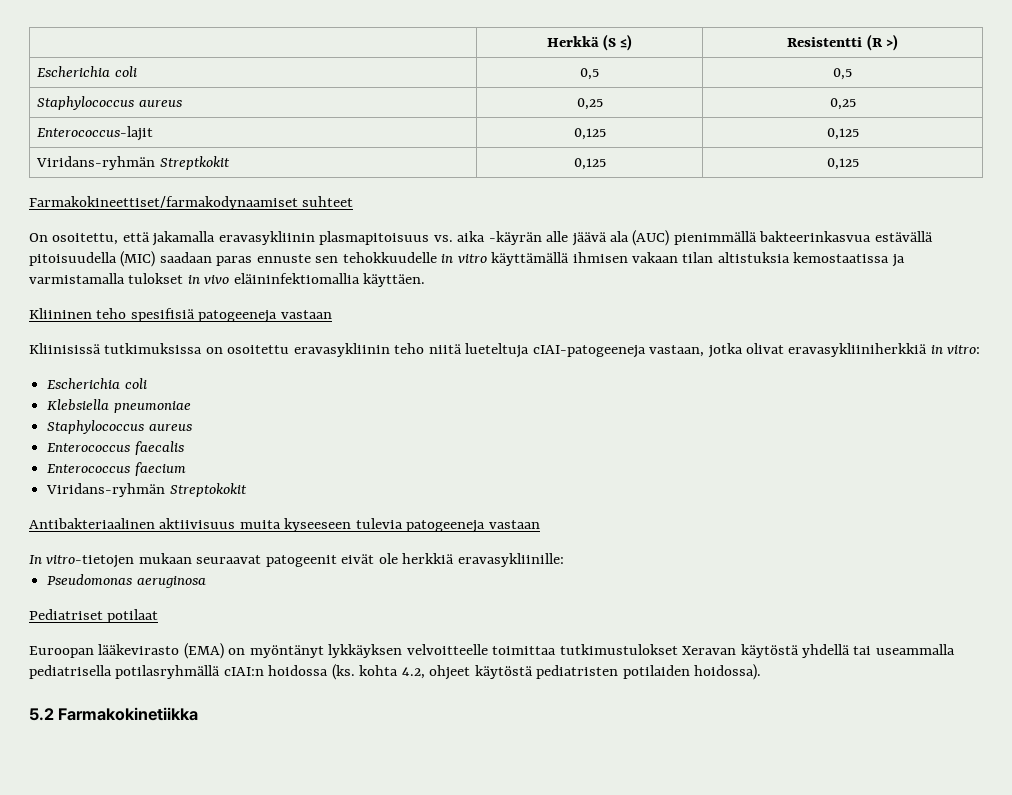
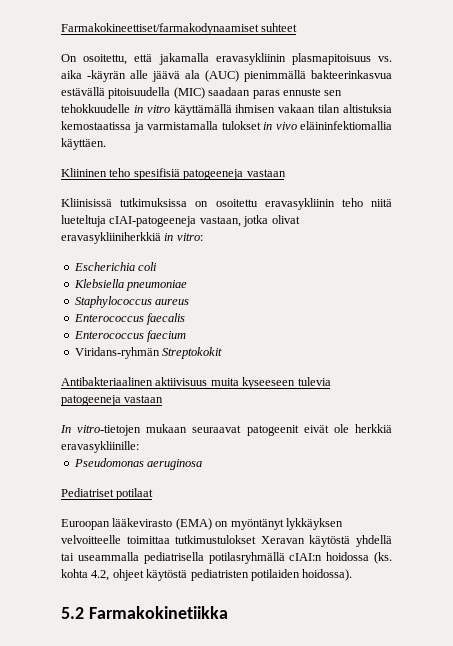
[546,34,633,51] [787,34,898,51] [37,66,137,77] [580,68,599,80] [833,68,852,80] [37,96,182,110] [576,98,603,110] [829,98,856,110] [37,126,154,141] [573,128,606,140] [826,128,859,140] [36,156,230,170] [573,158,606,170] [826,158,859,170] | Herkkä (S ≤) | Resistentti (R >) // Escherichia coli | 0,5 | 0,5 // Staphylococcus aureus | 0,25 | 0,25 // Enterococcus-lajit | 0,125 | 0,125 // Viridans-ryhmän Streptkokit | 0,125 | 0,125 // -> (61, 29) none

